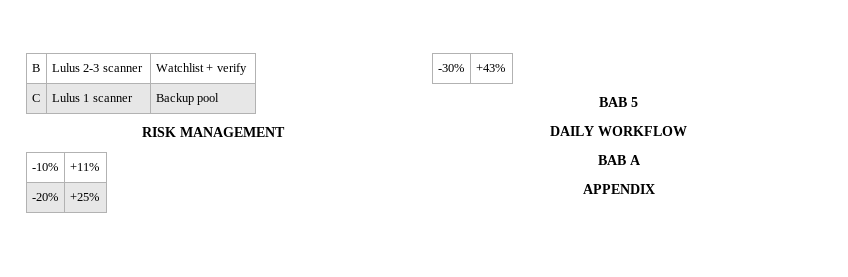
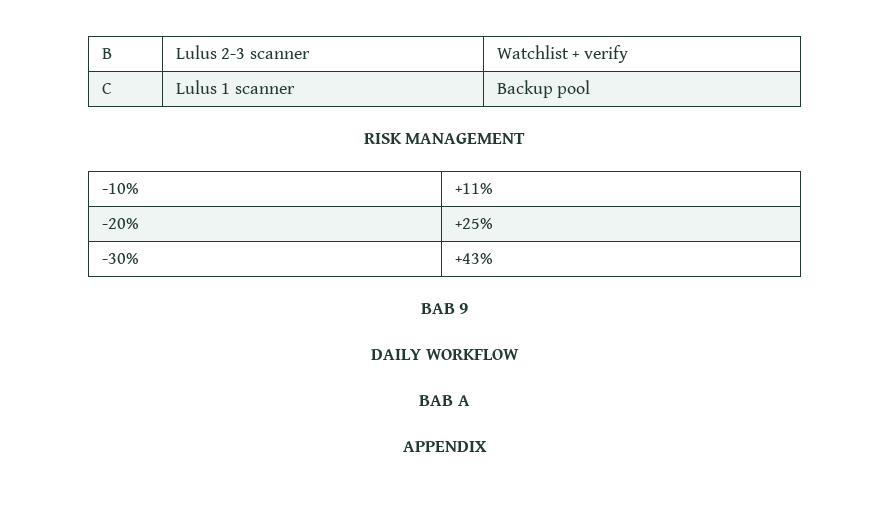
[631,97,638,107] 5 -> [459,303,469,314] 9

